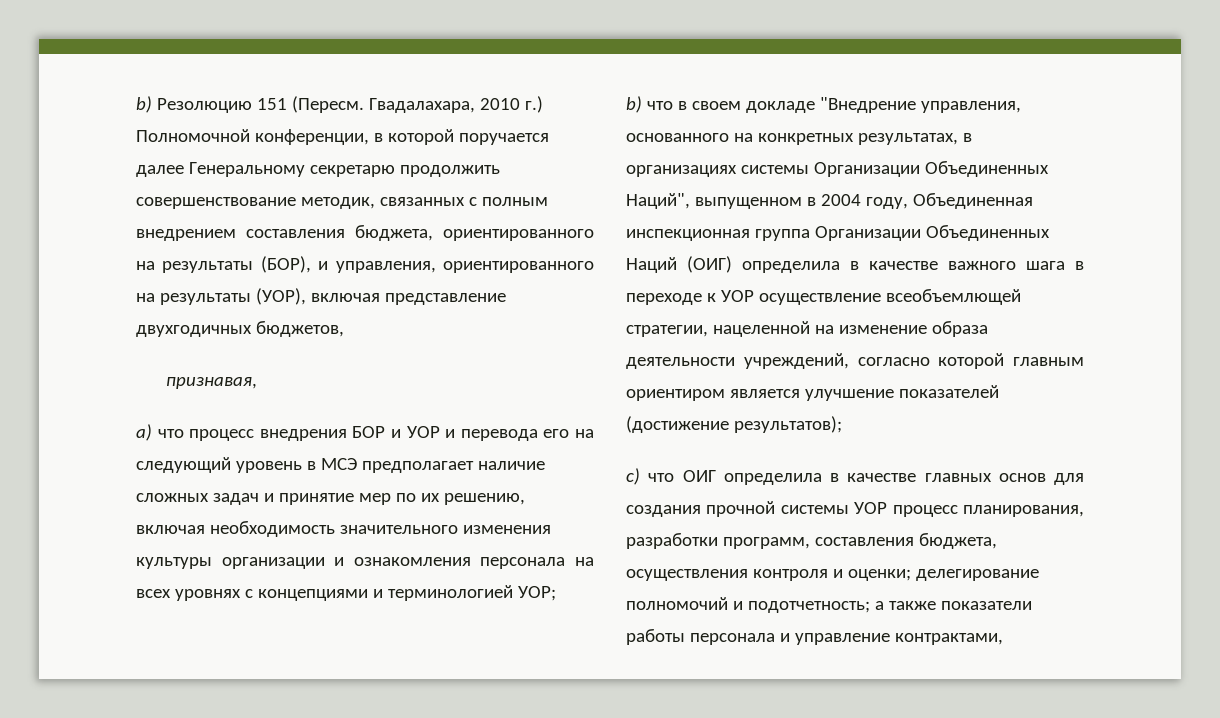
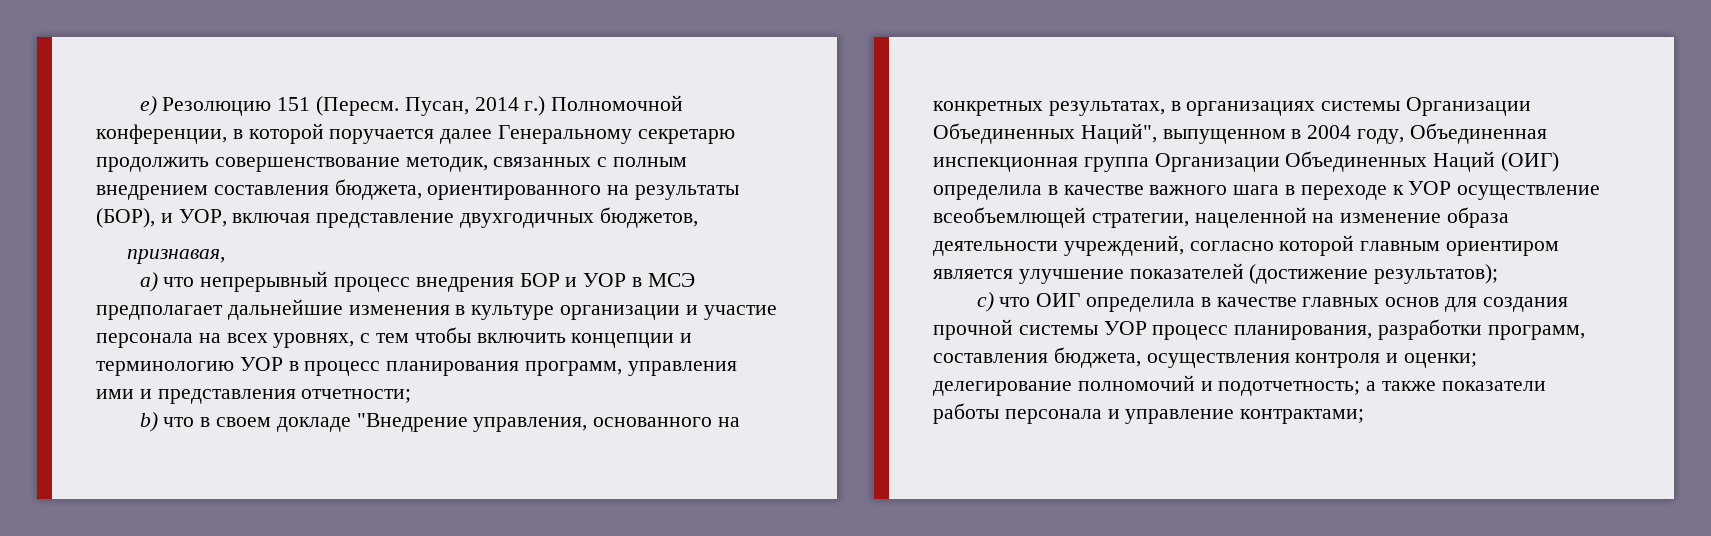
[136,96,152,113] b) -> [139,96,157,116] e)
[368,98,520,113] Гвадалахара, 2010 -> [404,97,519,116] Пусан, 2014
[335,261,594,273] [136,288,306,305] управления, ориентированного на результаты (УОР), -> [178,209,227,227] УОР,
(184, 433) none -> [200,271,329,292] непрерывный
[445,429,595,441] [136,457,545,473] [136,493,525,505] [136,521,551,537] [136,557,212,569] и перевода его на следующий уровень в МСЭ предполагает наличие сложных задач и принятие мер по их решению, включая необходимость значительного изменения культуры -> [631,273,695,287] [96,299,555,320] в МСЭ предполагает дальнейшие изменения в культуре
[353,557,471,566] ознакомления -> [703,305,777,320] участие
[174,585,556,601] уровнях с концепциями и терминологией УОР; -> [273,327,693,348] [96,357,737,376] [96,389,412,404] уровнях, с тем чтобы включить концепции и терминологию УОР в процесс планирования программ, управления ими и представления отчетности;
[894,633,1003,645] контрактами, -> [1240,409,1365,424] контрактами;

